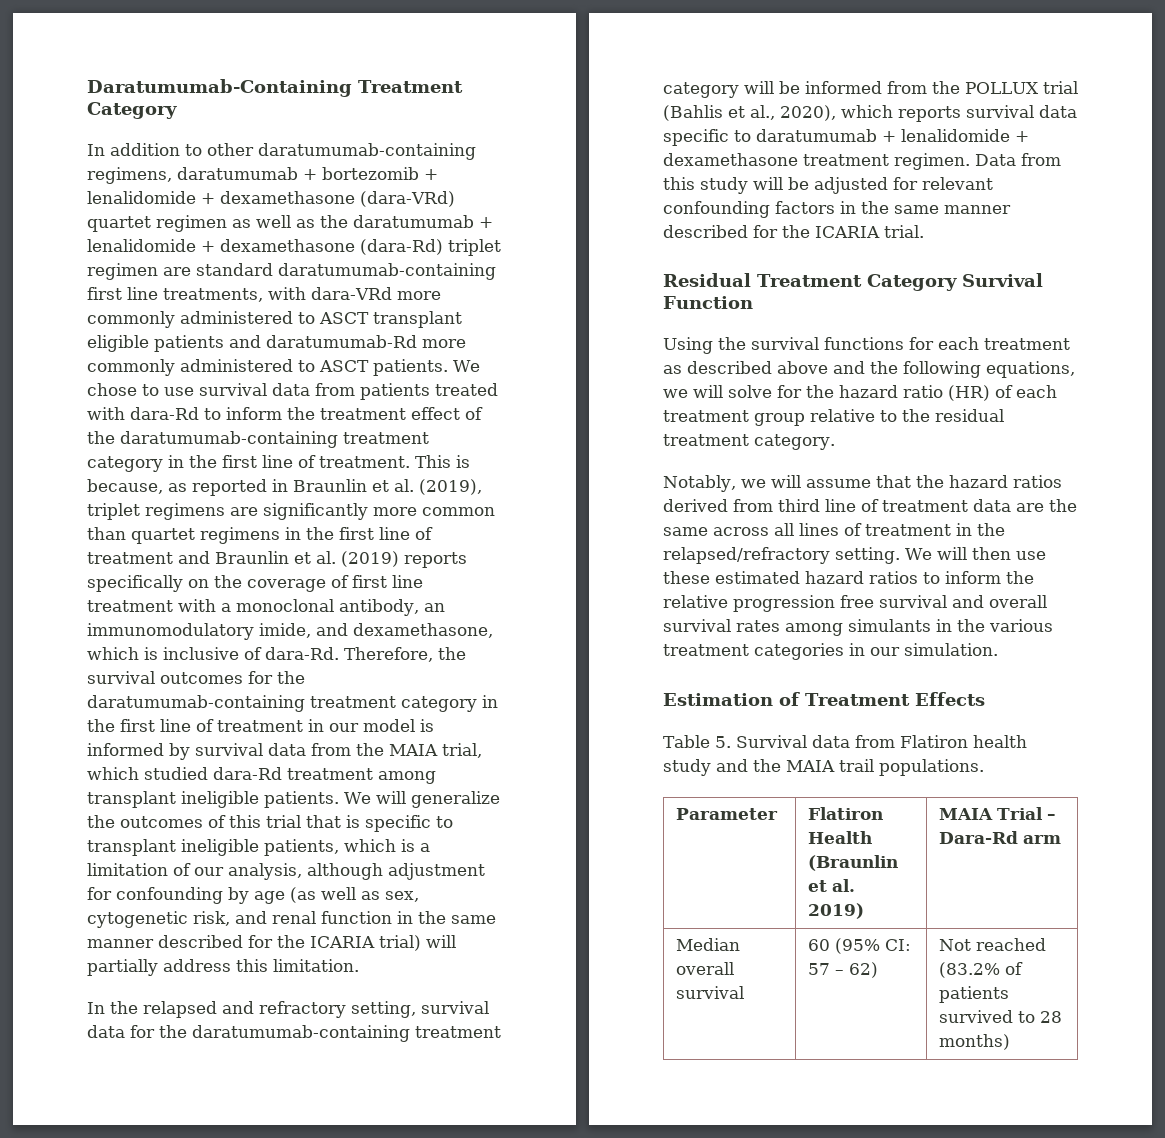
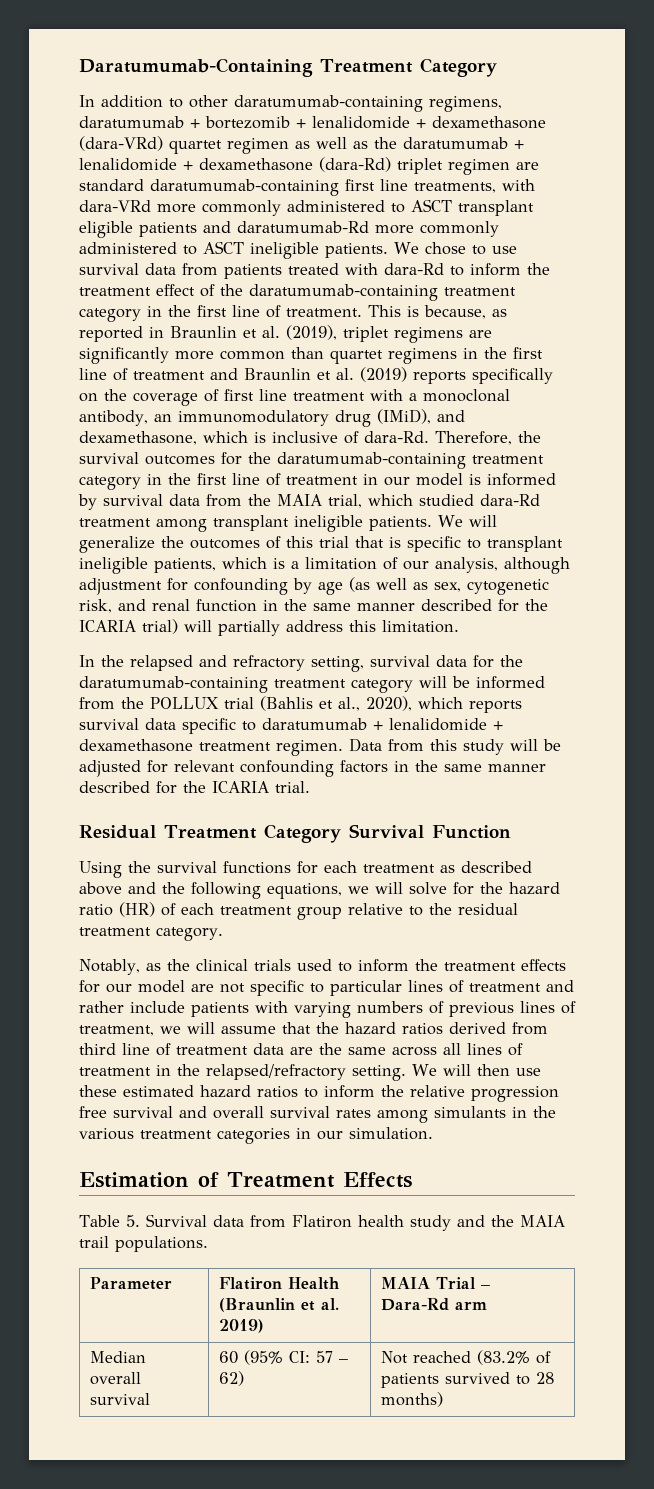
(369, 366) none -> [250,242,319,259] ineligible
[259,623,311,638] imide, -> [334,409,431,427] drug (IMiD),
(736, 483) none -> [145,959,566,972] [79,980,574,996] [79,1001,576,1018] [79,1025,154,1036] as the clinical trials used to inform the treatment effects for our model are not specific to particular lines of treatment and rather include patients with varying numbers of previous lines of treatment,

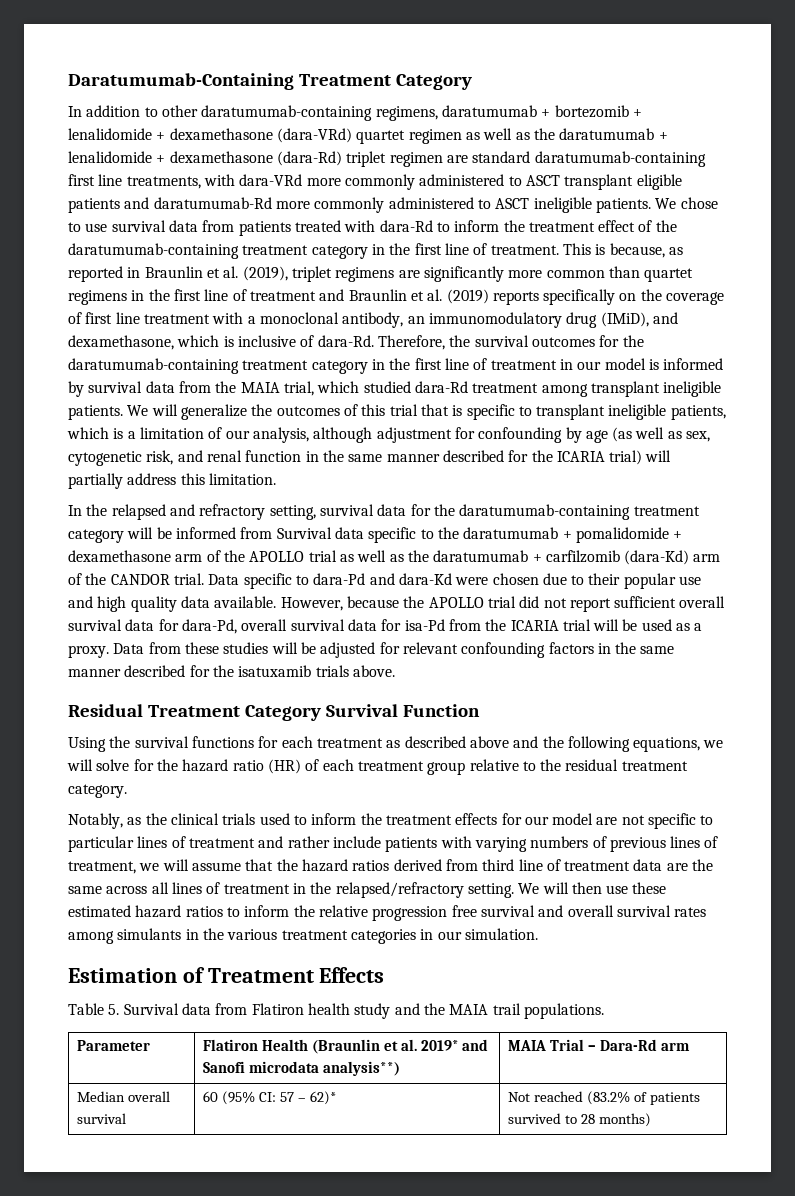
[121,696,522,713] [79,718,139,730] the POLLUX trial (Bahlis et al., 2020), which reports survival -> [276,527,332,539] Survival
[262,718,503,731] [79,738,504,756] daratumumab + lenalidomide + dexamethasone treatment regimen. Data from this study -> [437,527,683,543] [68,550,721,565] [68,573,702,589] [68,596,726,612] [68,619,703,634] [68,642,269,658] the daratumumab + pomalidomide + dexamethasone arm of the APOLLO trial as well as the daratumumab + carfilzomib (dara-Kd) arm of the CANDOR trial. Data specific to dara-Pd and dara-Kd were chosen due to their popular use and high quality data available. However, because the APOLLO trial did not report sufficient overall survival data for dara-Pd, overall survival data for isa-Pd from the ICARIA trial will be used as a proxy. Data from these studies
[212,781,310,793] ICARIA trial. -> [238,665,395,677] isatuxamib trials above.
[219,1319,265,1333] 2019) -> [420,1039,489,1051] [202,1061,400,1076] 2019* and Sanofi microdata analysis**)
[219,1371,245,1386] 62) -> [309,1091,336,1105] 62)*

